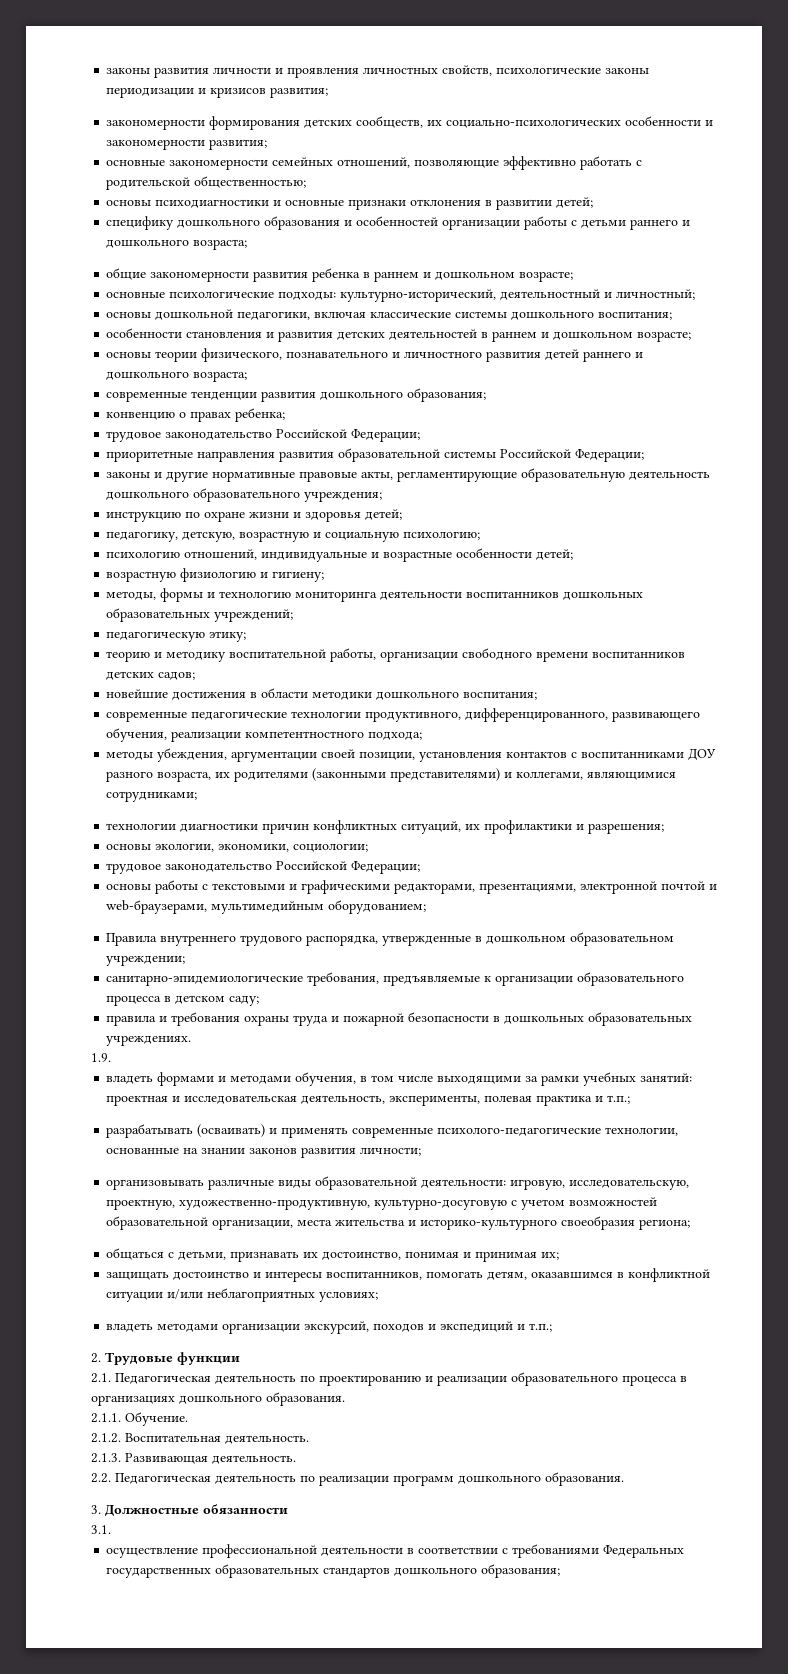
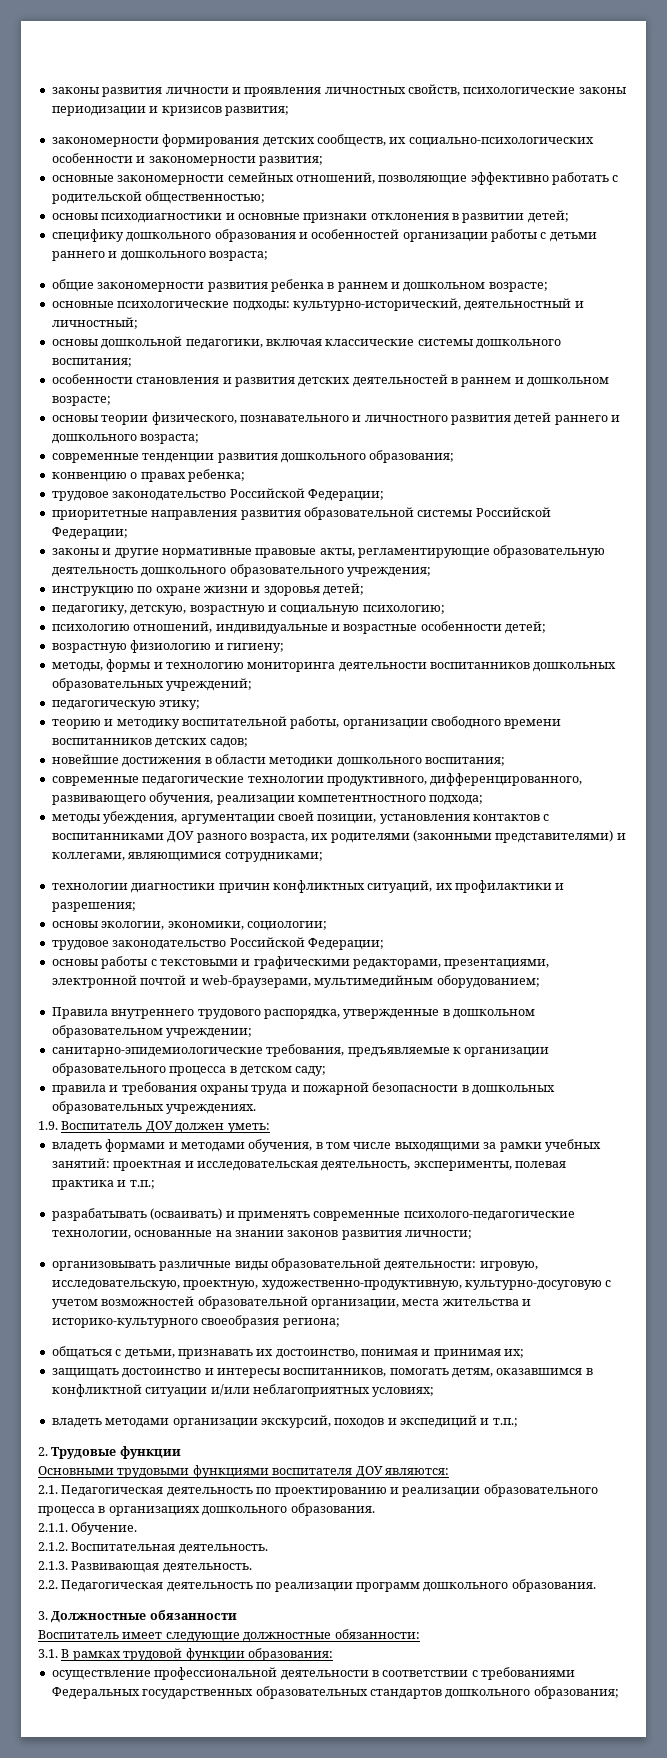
(111, 1057) none -> [61,1121,270,1133] Воспитатель ДОУ должен уметь:
(240, 1358) none -> [38,1465,449,1478] // Основными трудовыми функциями воспитателя ДОУ являются:
[91,1525,111,1534] 3.1. -> [38,1629,420,1642] [38,1648,333,1661] Воспитатель имеет следующие должностные обязанности: // 3.1. В рамках трудовой функции образования:

